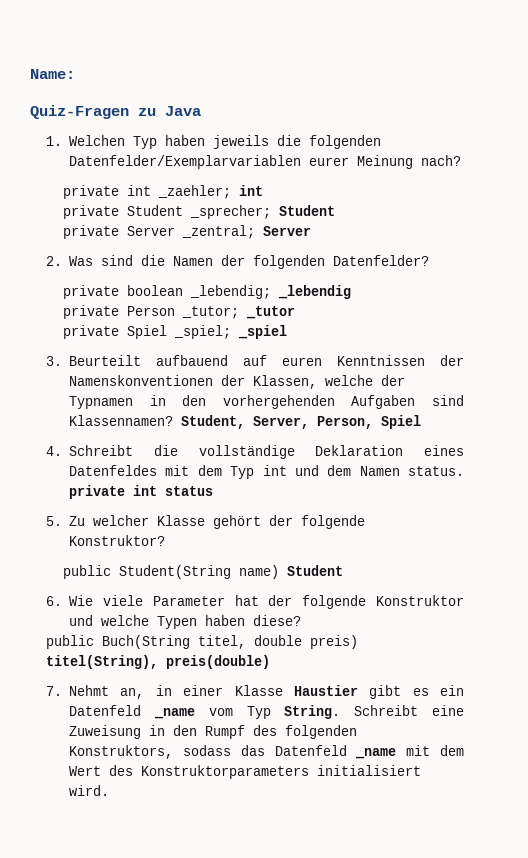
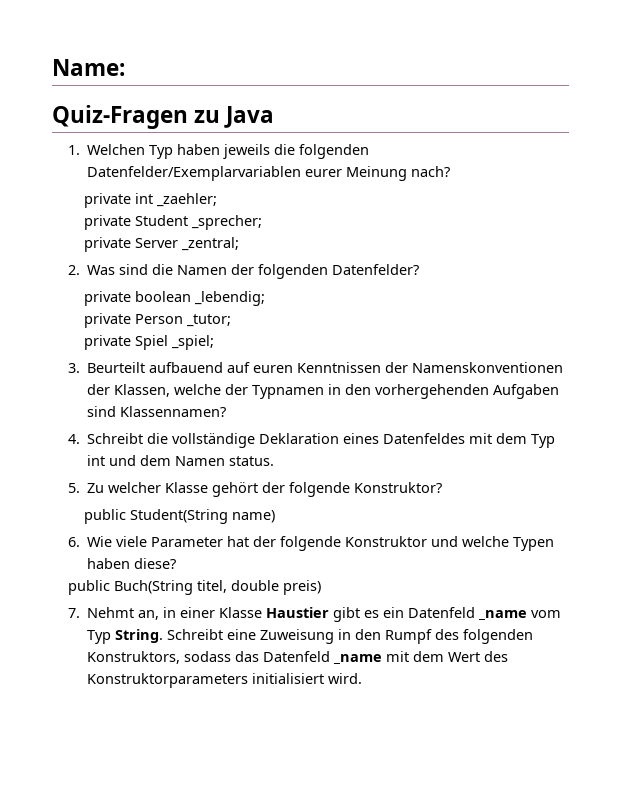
[238,185,263,196] int -> (218, 200) none
[278,205,335,216] Student -> (263, 222) none
[262,226,311,236] Server -> (240, 244) none
[277,285,351,299] _lebendig -> (266, 298) none
[245,306,295,319] _tutor -> (232, 320) none
[237,325,287,339] _spiel -> (215, 342) none
[181,415,422,429] Student, Server, Person, Spiel -> (227, 411) none
[69,485,214,499] private int status -> (275, 461) none
[286,565,343,576] Student -> (276, 516) none
[46,655,271,669] titel(String), preis(double) -> (322, 587) none

